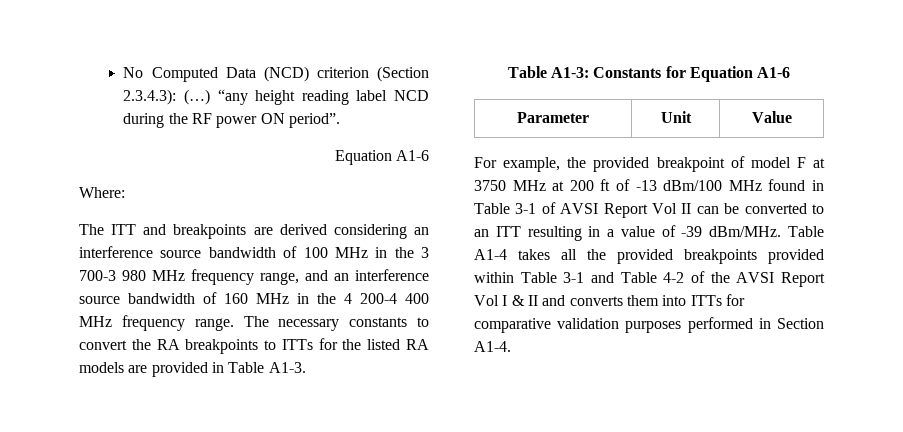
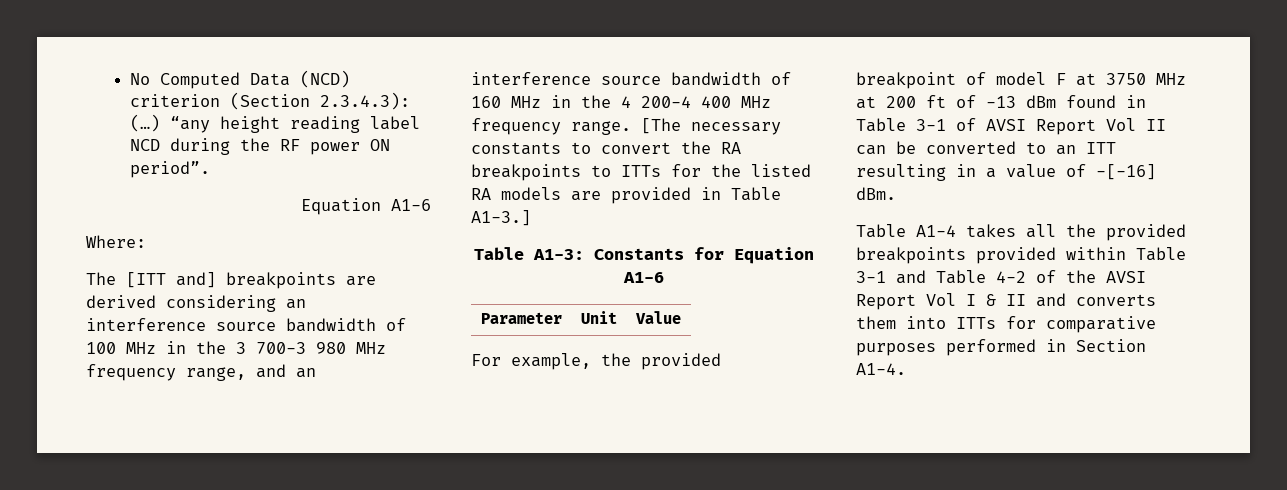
[111,224,167,235] ITT and -> [126,272,216,288] [ITT and]
[243,316,269,327] The -> [641,118,681,134] [The
[268,362,306,373] A1-3. -> [471,210,531,226] A1-3.]
[663,180,762,191] dBm/100 MHz -> [1026,95,1056,108] dBm
[681,226,782,237] -39 dBm/MHz. -> [1096,164,1156,180] [856,187,896,200] -[-16] dBm. //
[557,318,620,329] validation -> (1156, 324) none

